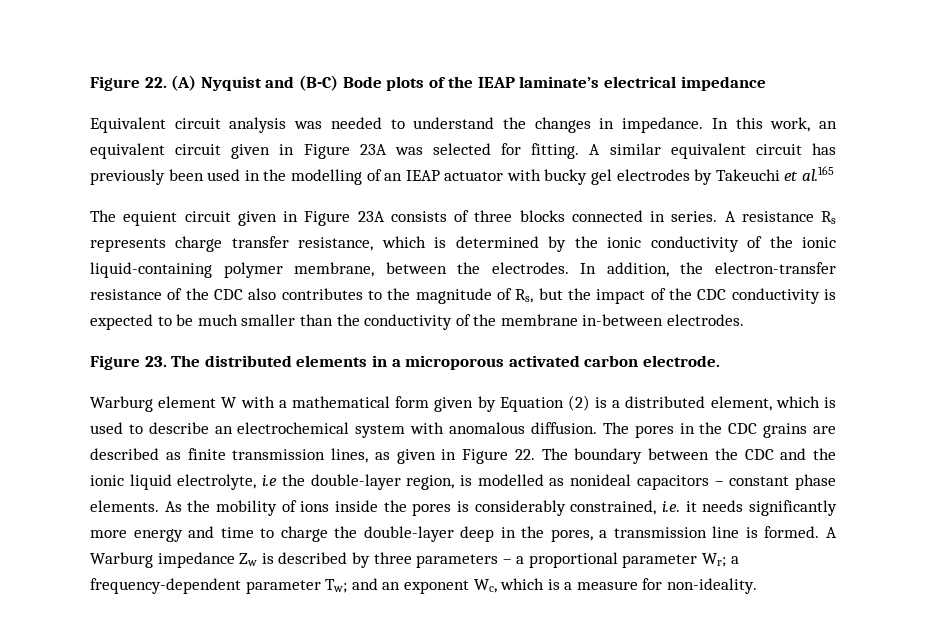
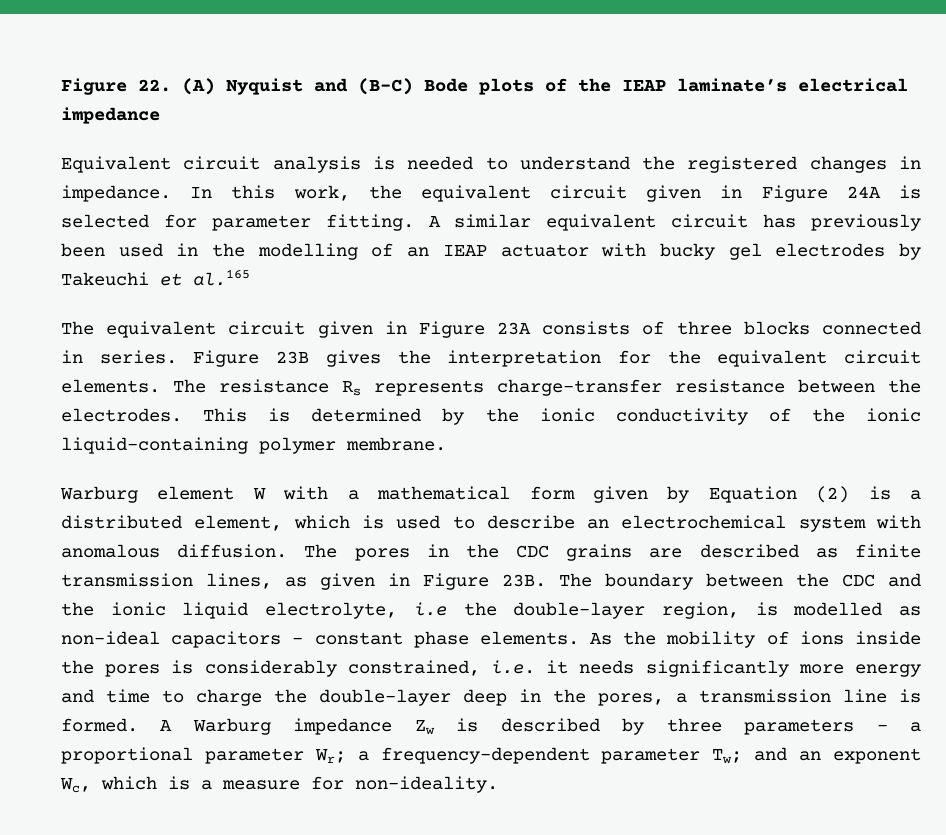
[294,121,323,129] was -> [372,156,395,170] is
(526, 123) none -> [687,156,798,173] registered
[818,121,837,129] [90,143,423,159] an equivalent circuit given in Figure 23A was -> [368,185,921,202] the equivalent circuit given in Figure 24A is
(522, 149) none -> [211,215,311,231] parameter
[123,211,178,226] equient -> [106,321,217,338] equivalent
[724,211,836,224] [90,236,426,252] A resistance Rs represents charge transfer resistance, which -> [193,350,922,367] [61,379,921,396] [61,408,248,422] Figure 23B gives the interpretation for the equivalent circuit elements. The resistance Rs represents charge-transfer resistance between the electrodes. This
[294,262,836,277] [90,288,837,304] [90,314,745,330] [90,355,720,370] membrane, between the electrodes. In addition, the electron-transfer resistance of the CDC also contributes to the magnitude of Rs, but the impact of the CDC conductivity is expected to be much smaller than the conductivity of the membrane in-between electrodes. // Figure 23. The distributed elements in a microporous activated carbon electrode. -> [346,437,446,451] membrane.
[514,449,535,460] 22. -> [502,574,546,587] 23B.
[570,474,632,486] nonideal -> [61,631,160,645] non-ideal

